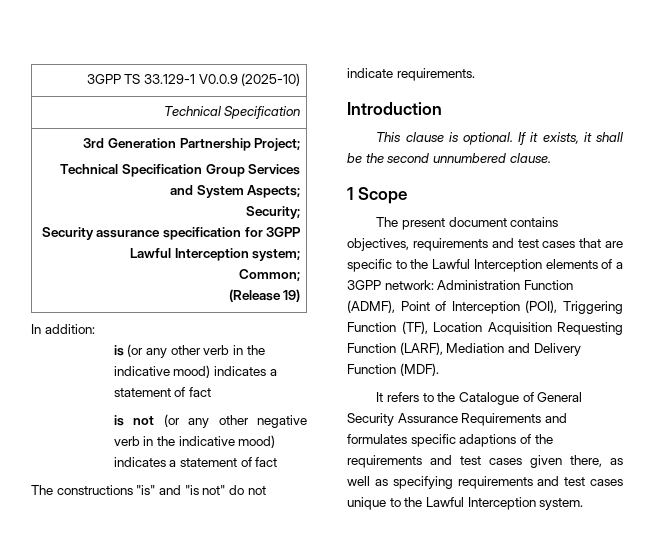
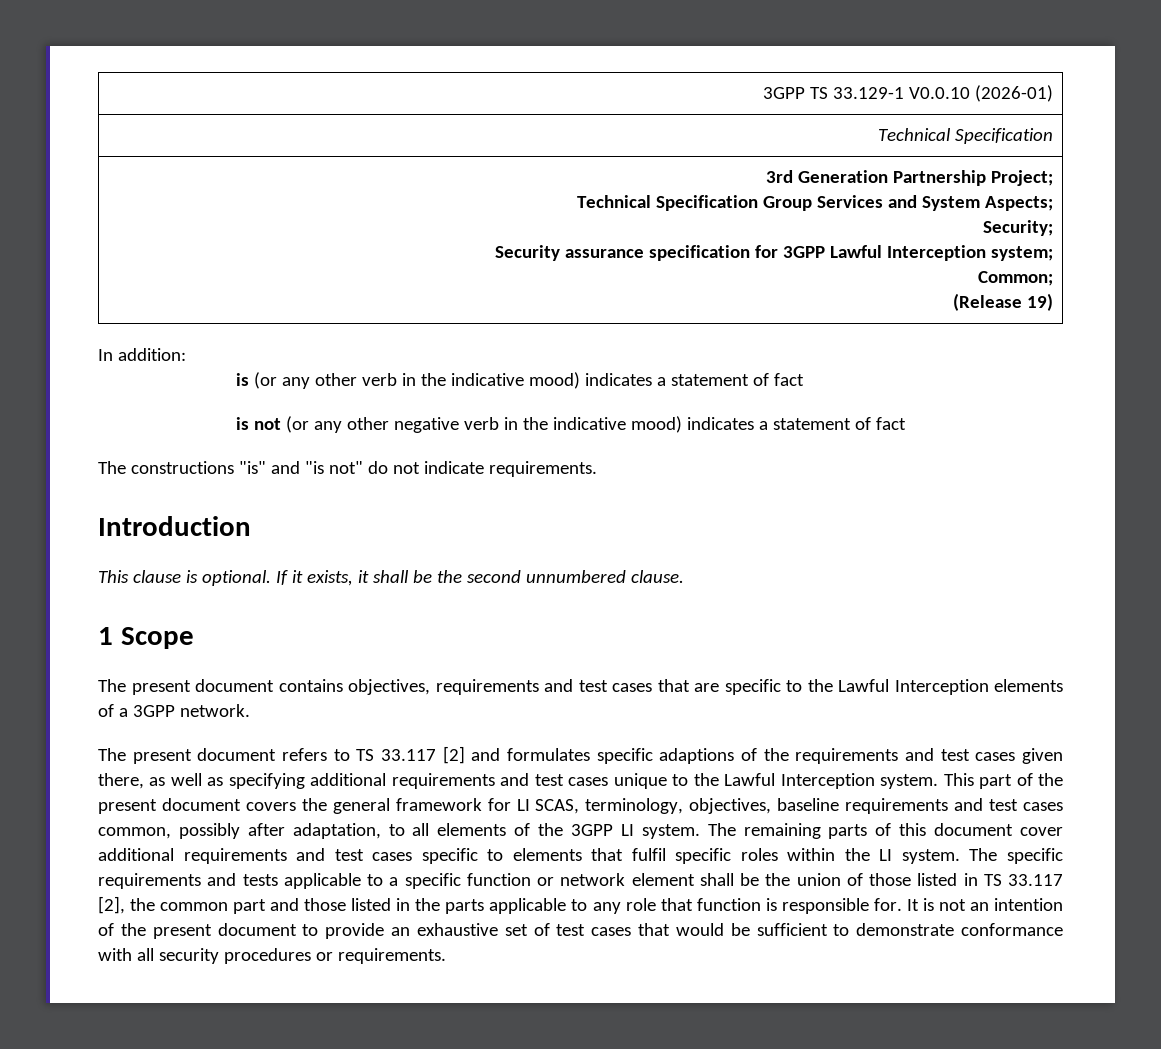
[198,73,301,86] V0.0.9 (2025-10) -> [909,85,1054,102] V0.0.10 (2026-01)
[384,280,573,290] [347,300,623,314] [347,321,623,335] [347,342,581,356] [347,363,439,376] [376,392,583,405] [347,413,542,426] network: Administration Function (ADMF), Point of Interception (POI), Triggering Function (TF), Location Acquisition Requesting Function (LARF), Mediation and Delivery Function (MDF). // It refers to the Catalogue of General Security Assurance Requirements -> [179,704,250,717] [98,746,465,764] network. // The present document refers to TS 33.117 [2]
(453, 482) none -> [310,773,387,786] additional
(584, 504) none -> [943,773,1064,789] [98,798,1063,814] [98,823,1064,839] [98,848,1063,864] [98,873,1063,889] [98,896,1064,914] [98,923,1063,939] [98,948,446,964] This part of the present document covers the general framework for LI SCAS, terminology, objectives, baseline requirements and test cases common, possibly after adaptation, to all elements of the 3GPP LI system. The remaining parts of this document cover additional requirements and test cases specific to elements that fulfil specific roles within the LI system. The specific requirements and tests applicable to a specific function or network element shall be the union of those listed in TS 33.117 [2], the common part and those listed in the parts applicable to any role that function is responsible for. It is not an intention of the present document to provide an exhaustive set of test cases that would be sufficient to demonstrate conformance with all security procedures or requirements.

